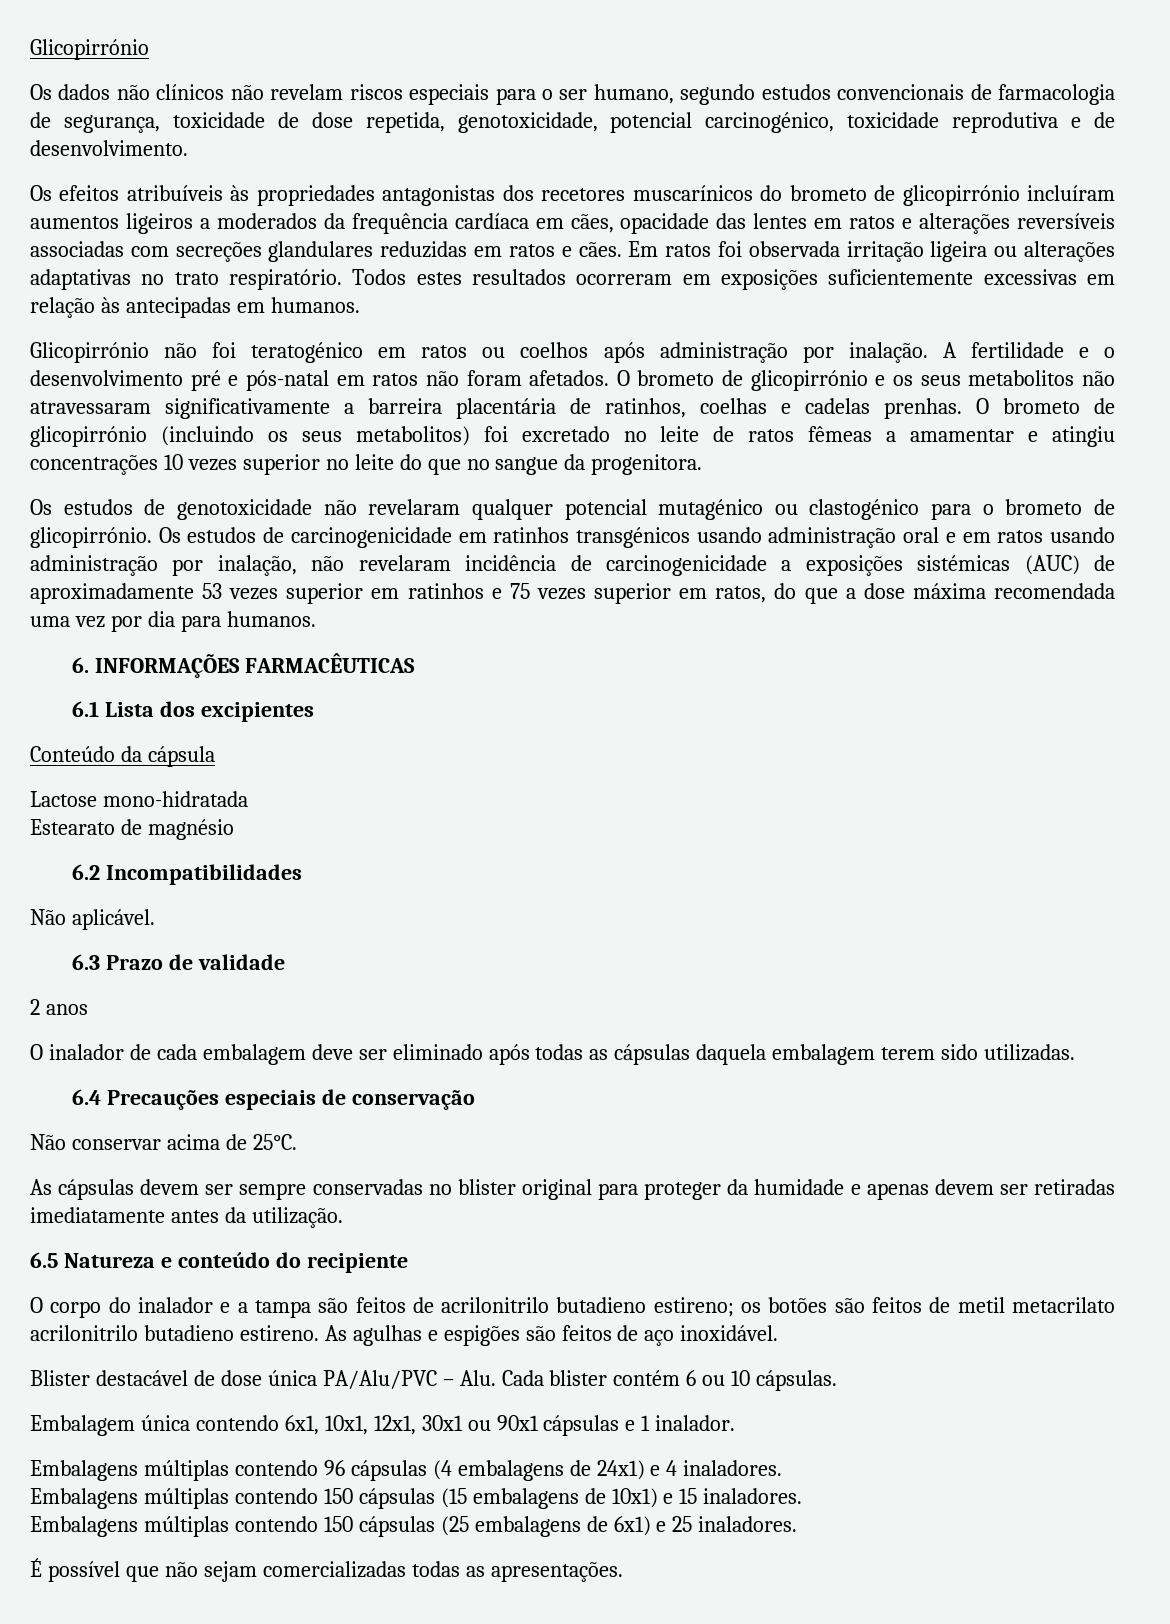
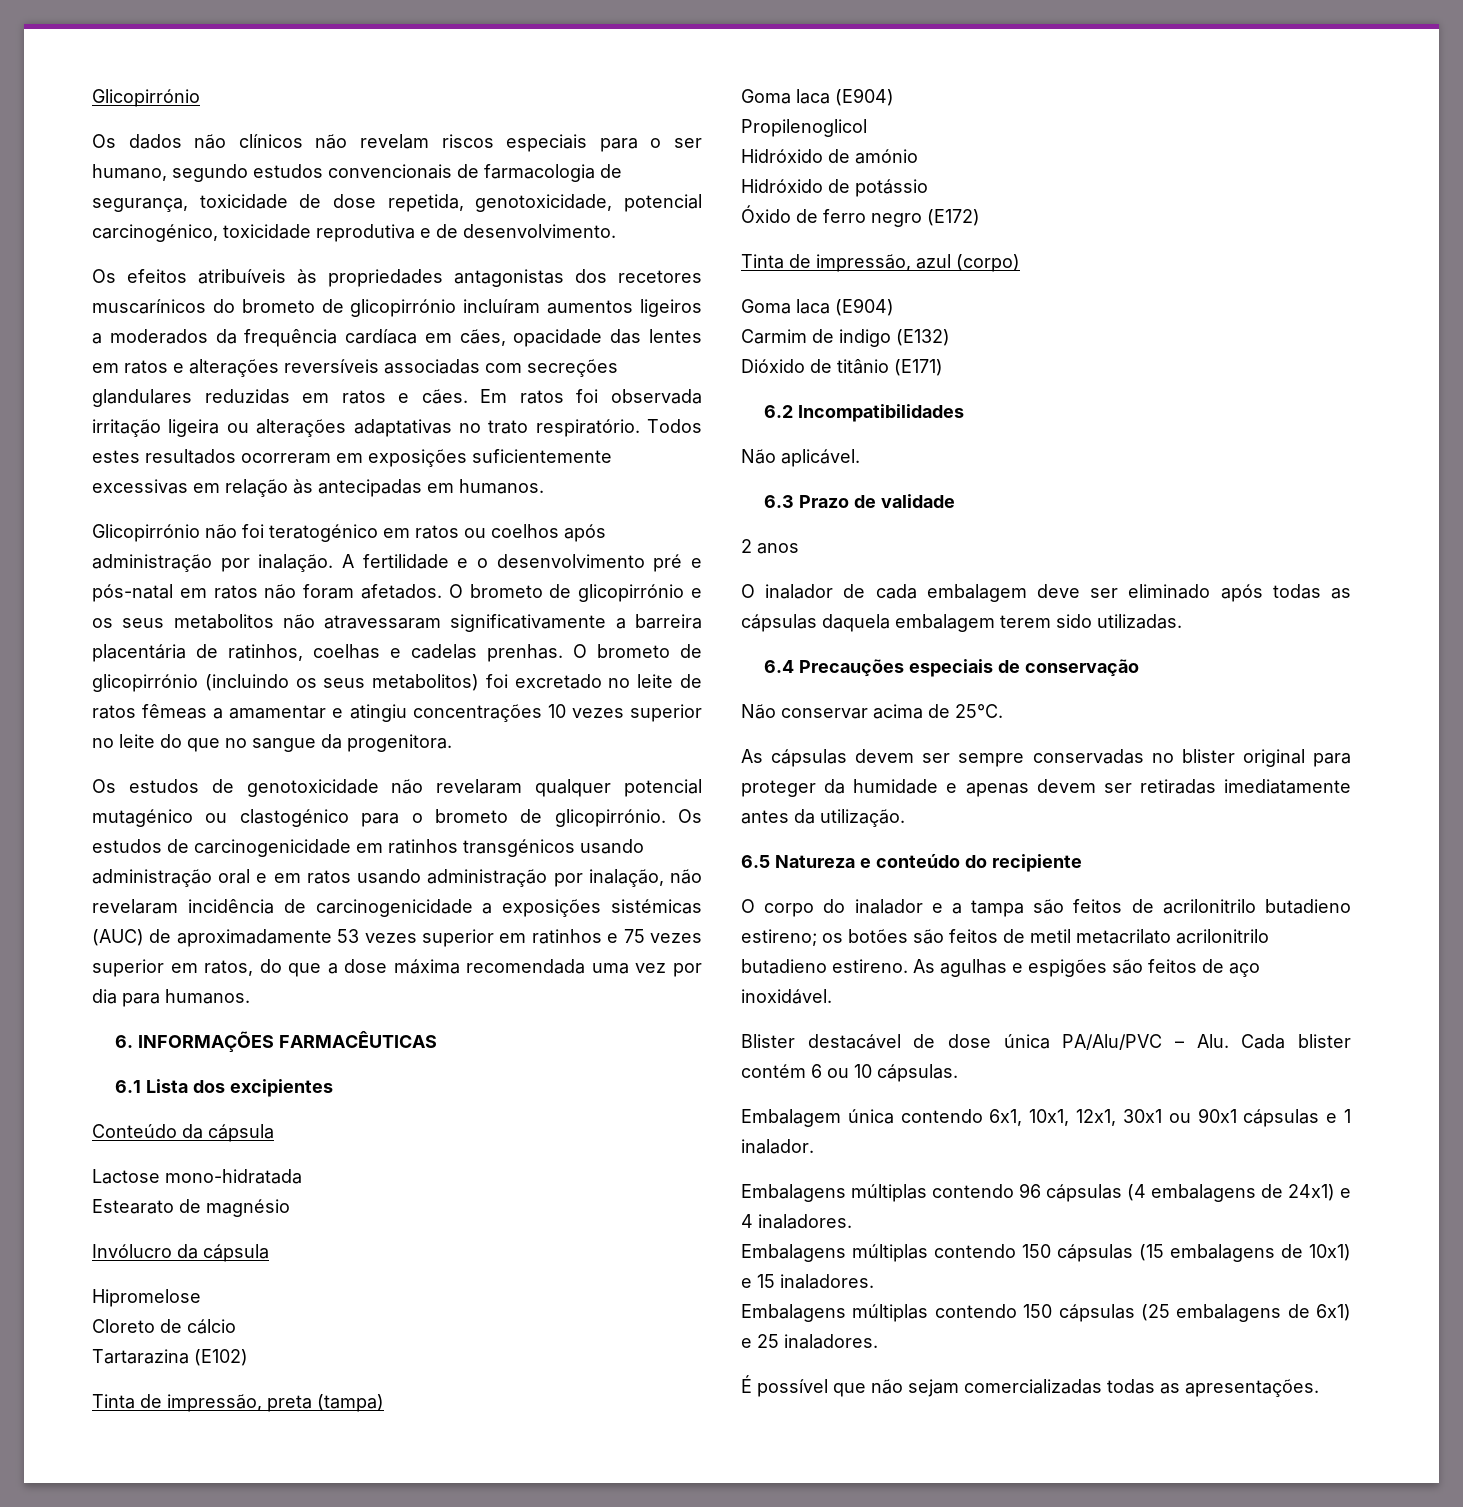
(234, 829) none -> [92,1244,269,1262] [92,1289,201,1307] [92,1319,236,1334] [92,1349,248,1366] [92,1394,384,1412] [741,88,894,106] [741,119,867,137] [741,149,918,164] [741,179,928,197] [741,205,980,227] [741,254,1020,272] [741,298,894,316] [741,329,950,347] [741,359,943,376] // Invólucro da cápsula // Hipromelose // Cloreto de cálcio // Tartarazina (E102) // Tinta de impressão, preta (tampa) // Goma laca (E904) // Propilenoglicol // Hidróxido de amónio // Hidróxido de potássio // Óxido de ferro negro (E172) // Tinta de impressão, azul (corpo) // Goma laca (E904) // Carmim de indigo (E132) // Dióxido de titânio (E171)

